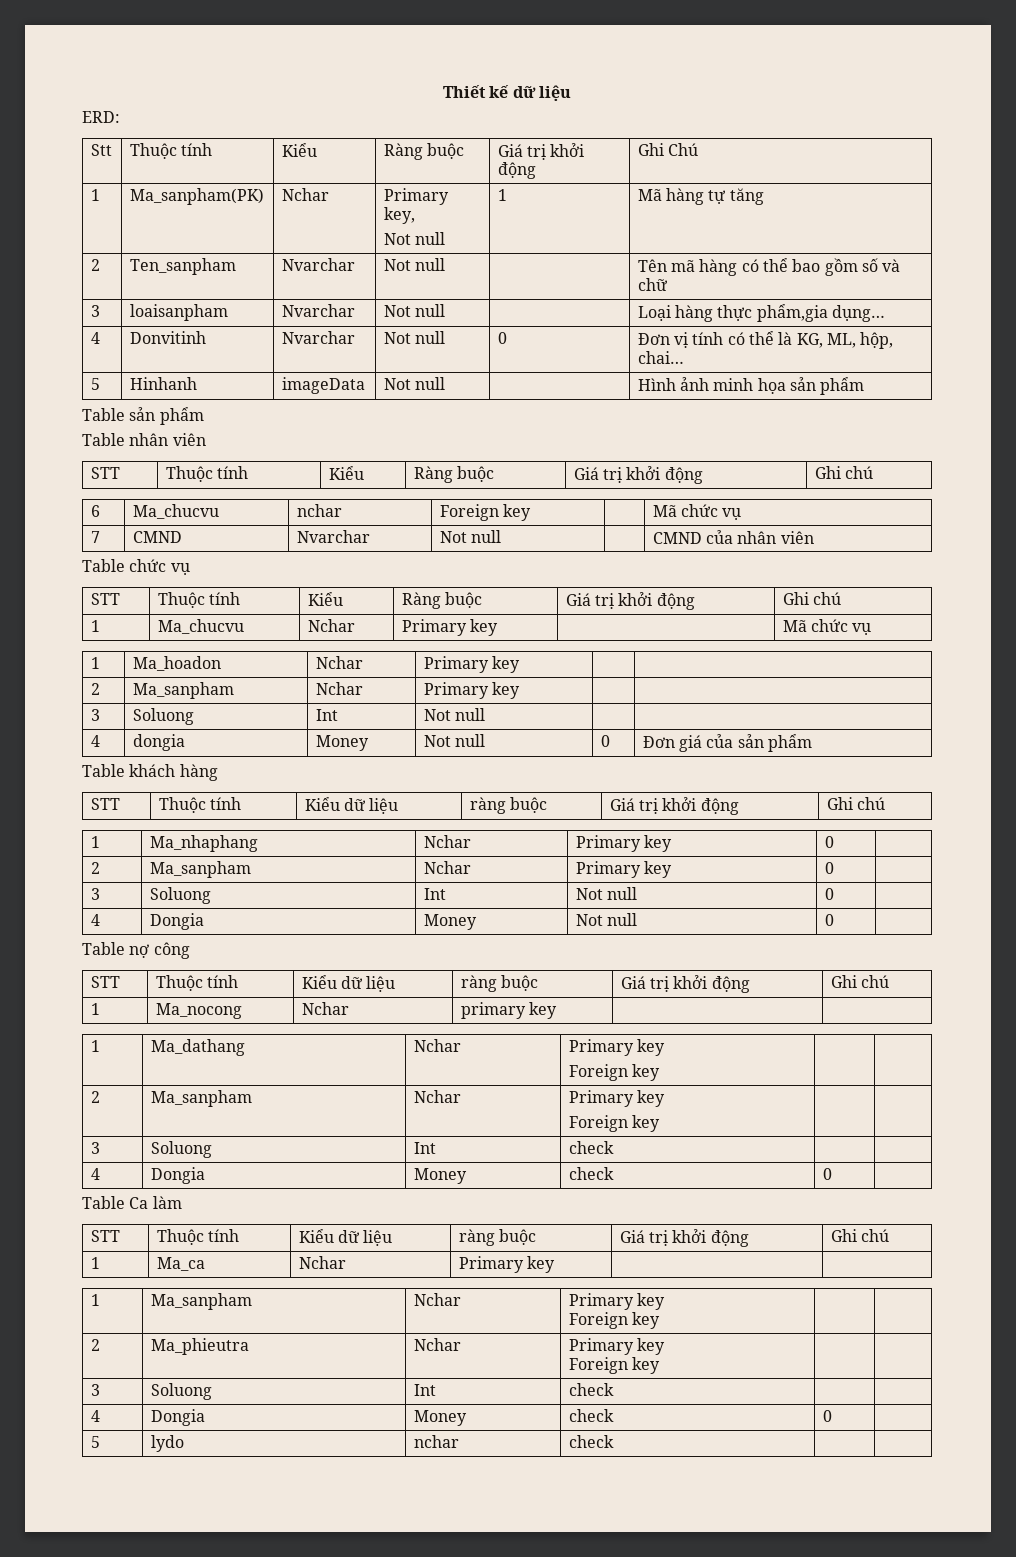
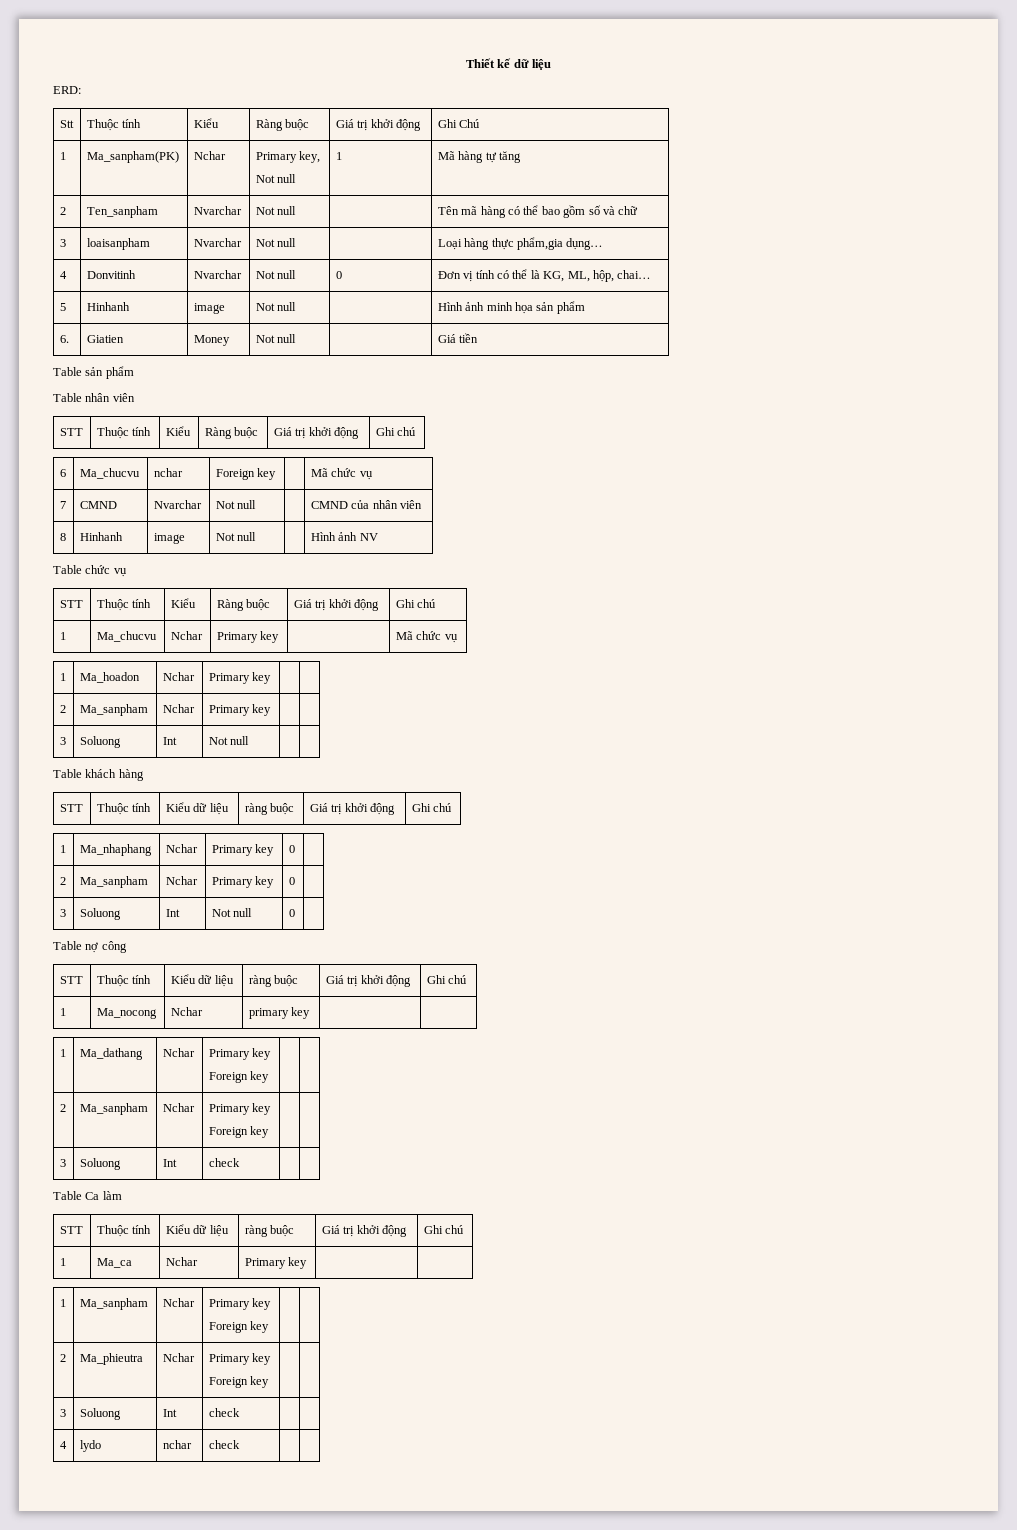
[281,377,365,394] imageData -> [193,303,225,314] image
(865, 386) none -> [59,335,69,343] [86,335,124,343] [193,335,230,346] [255,334,297,343] [437,333,479,343] // 6. | Giatien | Money | Not null | | Giá tiền
(814, 537) none -> [59,533,66,541] [79,532,123,541] [153,533,185,544] [215,532,257,541] [310,532,378,541] // 8 | Hinhanh | image | Not null | | Hình ảnh NV
[90,735,100,747] [132,734,185,751] [315,735,369,751] [423,734,486,747] [600,735,610,747] [642,734,813,752] // 4 | dongia | Money | Not null | 0 | Đơn giá của sản phẩm -> (250, 740) none
[90,914,100,926] [149,913,204,930] [423,914,477,930] [575,913,638,926] [824,914,834,926] // 4 | Dongia | Money | Not null | 0 | -> (295, 913) none
[90,1168,100,1180] [150,1167,205,1184] [413,1168,467,1184] [568,1167,614,1180] [822,1168,832,1180] // 4 | Dongia | Money | check | 0 | -> (240, 1162) none
[150,1409,205,1426] [413,1410,467,1426] [568,1409,614,1422] [822,1410,832,1422] [90,1436,100,1448] | Dongia | Money | check | 0 | // 5 -> (67, 1445) none

